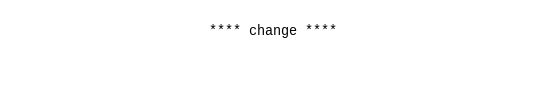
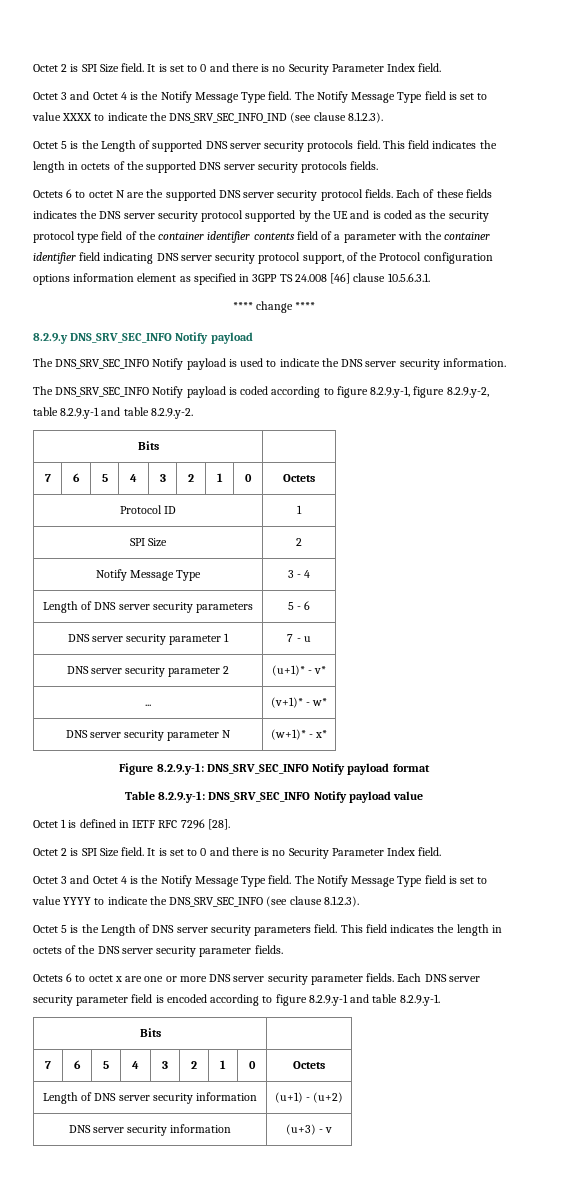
[208,24,337,38] **** change **** -> [33,63,442,75] [33,91,488,103] [32,112,383,123] [33,140,497,152] [33,161,379,173] [33,189,492,201] [33,210,489,222] [33,231,491,243] [33,252,493,264] [33,273,430,285] [232,301,316,313] [33,332,253,344] [33,358,506,370] [33,386,489,398] [33,407,193,419] [137,441,159,450] [44,474,51,482] [73,473,80,482] [101,474,108,482] [130,474,137,482] [159,474,166,482] [188,474,194,482] [216,473,223,482] [245,474,252,482] [283,474,315,482] [119,505,177,514] [297,505,302,514] [129,538,168,547] [296,538,302,546] [95,569,202,581] [287,570,311,578] [42,601,254,613] [287,601,311,610] [67,633,230,645] [287,634,311,642] [66,666,230,677] [271,665,327,676] [145,704,151,706] [270,697,328,708] [65,730,232,741] [270,729,328,740] [119,763,430,775] [124,791,424,803] [33,819,230,830] [33,847,442,859] [33,875,488,887] [32,896,359,907] [33,924,502,936] [33,945,283,957] [33,973,480,985] [33,994,440,1006] [139,1028,161,1037] [45,1061,51,1069] [74,1060,81,1069] [103,1061,109,1069] [132,1061,139,1069] [162,1061,168,1069] [191,1061,197,1069] [220,1060,226,1069] [249,1061,256,1069] [293,1061,325,1069] [42,1092,258,1104] [274,1092,344,1103] [68,1124,232,1136] [285,1124,333,1135] Octet 2 is SPI Size field. It is set to 0 and there is no Security Parameter Index field. // Octet 3 and Octet 4 is the Notify Message Type field. The Notify Message Type field is set to value XXXX to indicate the DNS_SRV_SEC_INFO_IND (see clause 8.1.2.3). // Octet 5 is the Length of supported DNS server security protocols field. This field indicates the length in octets of the supported DNS server security protocols fields. // Octets 6 to octet N are the supported DNS server security protocol fields. Each of these fields indicates the DNS server security protocol supported by the UE and is coded as the security protocol type field of the container identifier contents field of a parameter with the container identifier field indicating DNS server security protocol support, of the Protocol configuration options information element as specified in 3GPP TS 24.008 [46] clause 10.5.6.3.1. // **** change **** // 8.2.9.y DNS_SRV_SEC_INFO Notify payload // The DNS_SRV_SEC_INFO Notify payload is used to indicate the DNS server security information. // The DNS_SRV_SEC_INFO Notify payload is coded according to figure 8.2.9.y-1, figure 8.2.9.y-2, table 8.2.9.y-1 and table 8.2.9.y-2. // Bits | // 7 | 6 | 5 | 4 | 3 | 2 | 1 | 0 | Octets // Protocol ID | 1 // SPI Size | 2 // Notify Message Type | 3 - 4 // Length of DNS server security parameters | 5 - 6 // DNS server security parameter 1 | 7 - u // DNS server security parameter 2 | (u+1)* - v* // ... | (v+1)* - w* // DNS server security parameter N | (w+1)* - x* // Figure 8.2.9.y-1: DNS_SRV_SEC_INFO Notify payload format // Table 8.2.9.y-1: DNS_SRV_SEC_INFO Notify payload value // Octet 1 is defined in IETF RFC 7296 [28]. // Octet 2 is SPI Size field. It is set to 0 and there is no Security Parameter Index field. // Octet 3 and Octet 4 is the Notify Message Type field. The Notify Message Type field is set to value YYYY to indicate the DNS_SRV_SEC_INFO (see clause 8.1.2.3). // Octet 5 is the Length of DNS server security parameters field. This field indicates the length in octets of the DNS server security parameter fields. // Octets 6 to octet x are one or more DNS server security parameter fields. Each DNS server security parameter field is encoded according to figure 8.2.9.y-1 and table 8.2.9.y-1. // Bits | // 7 | 6 | 5 | 4 | 3 | 2 | 1 | 0 | Octets // Length of DNS server security information | (u+1) - (u+2) // DNS server security information | (u+3) - v

